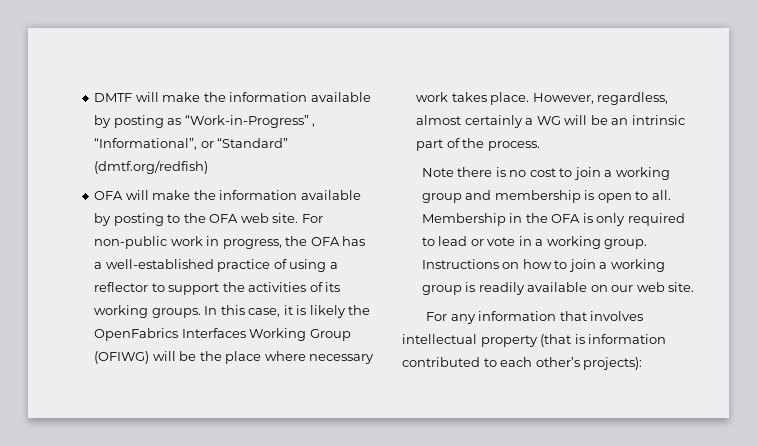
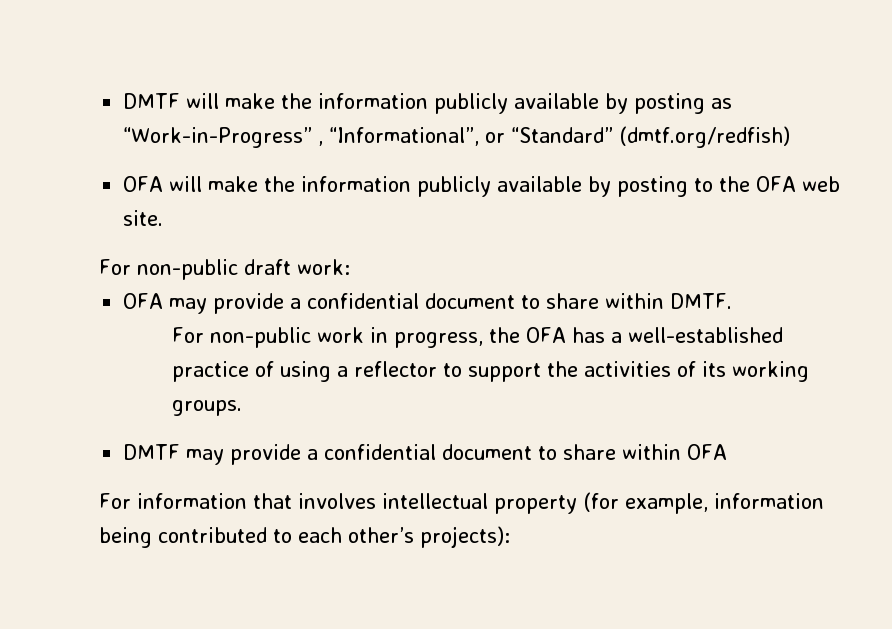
(308, 97) none -> [434,93,509,114] publicly
(298, 195) none -> [417,176,492,197] publicly
(299, 218) none -> [99,259,350,280] [123,293,733,314] // For non-public draft work: // OFA may provide a confidential document to share within DMTF. //
[204,305,371,318] [94,328,351,341] [94,351,375,364] [416,92,669,105] [416,115,685,128] [416,138,540,151] [421,167,670,180] [421,190,671,203] [421,213,685,226] [421,236,648,249] [421,259,665,272] [421,282,695,295] [426,312,476,324] In this case, it is likely the OpenFabrics Interfaces Working Group (OFIWG) will be the place where necessary work takes place. However, regardless, almost certainly a WG will be an intrinsic part of the process. // Note there is no cost to join a working group and membership is open to all. Membership in the OFA is only required to lead or vote in a working group. Instructions on how to join a working group is readily available on our web site. // For any -> [123,444,728,465] [99,493,131,509] // DMTF may provide a confidential document to share within OFA // For
[540,334,667,347] (that is information -> [582,492,824,514] [99,527,152,548] (for example, information being

